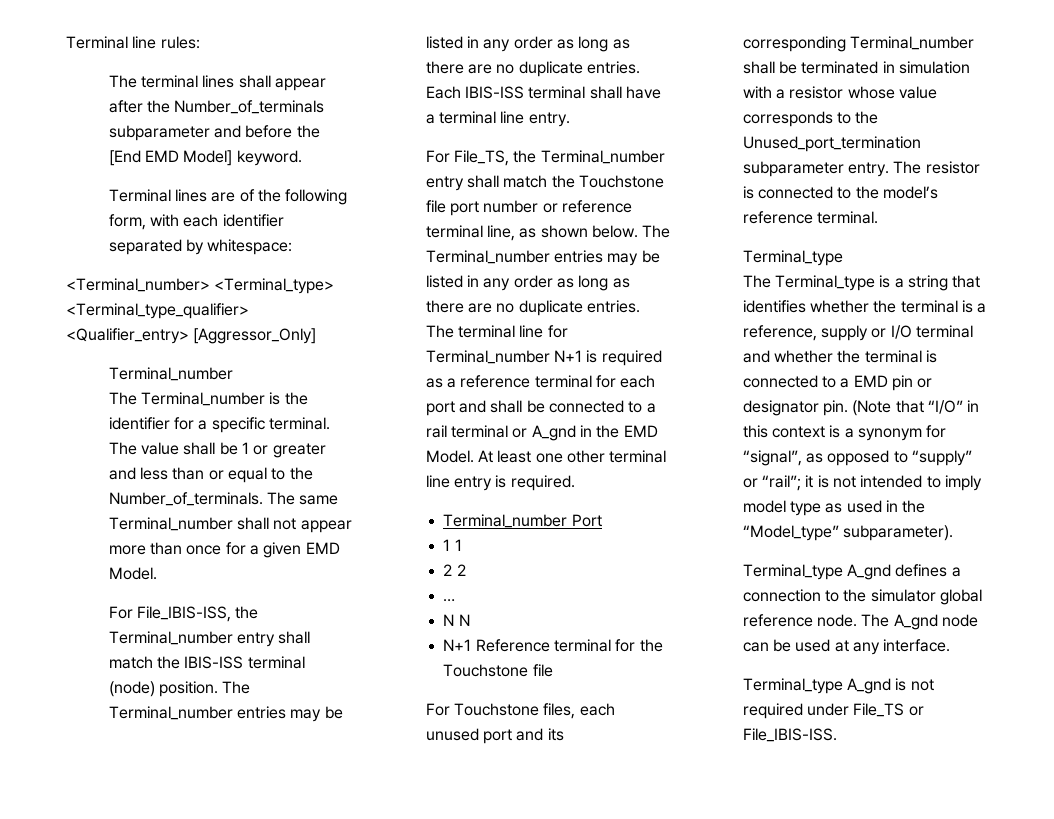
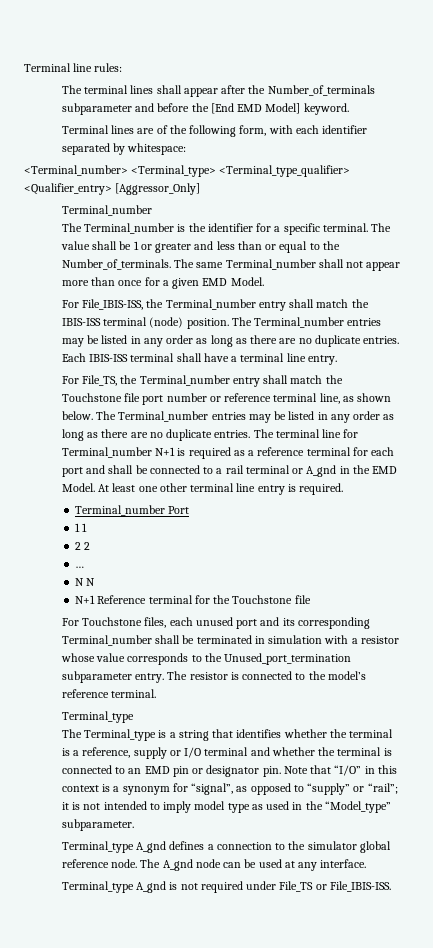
[840,378,850,388] a -> [128,768,142,774] an
[852,400,892,416] (Note -> [283,766,308,774] Note
[843,525,954,541] subparameter). -> [61,819,134,831] subparameter.

